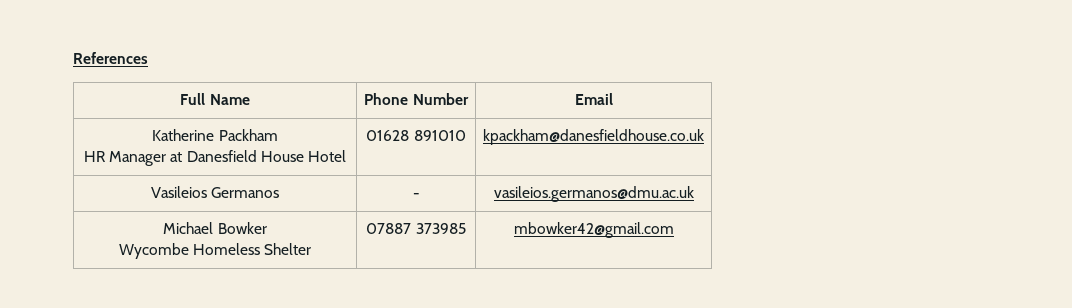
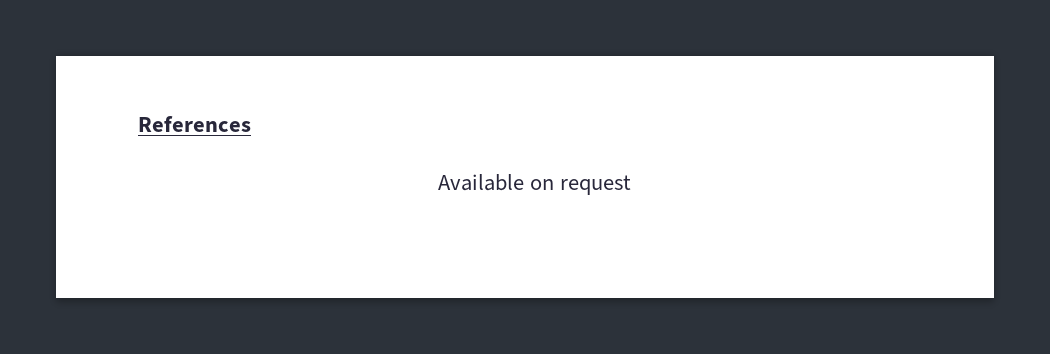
[180,93,250,105] [364,93,469,105] [574,93,613,105] [152,129,278,141] [84,150,346,166] [366,130,466,141] [483,129,704,145] [150,186,280,198] [412,193,420,198] [493,186,694,202] [163,222,267,234] [118,243,312,259] [366,223,466,234] [513,222,674,238] // Full Name | Phone Number | Email // Katherine Packham // HR Manager at Danesfield House Hotel | 01628 891010 | kpackham@danesfieldhouse.co.uk // Vasileios Germanos | - | vasileios.germanos@dmu.ac.uk // Michael Bowker // Wycombe Homeless Shelter | 07887 373985 | mbowker42@gmail.com -> [437,174,632,195] // Available on request

